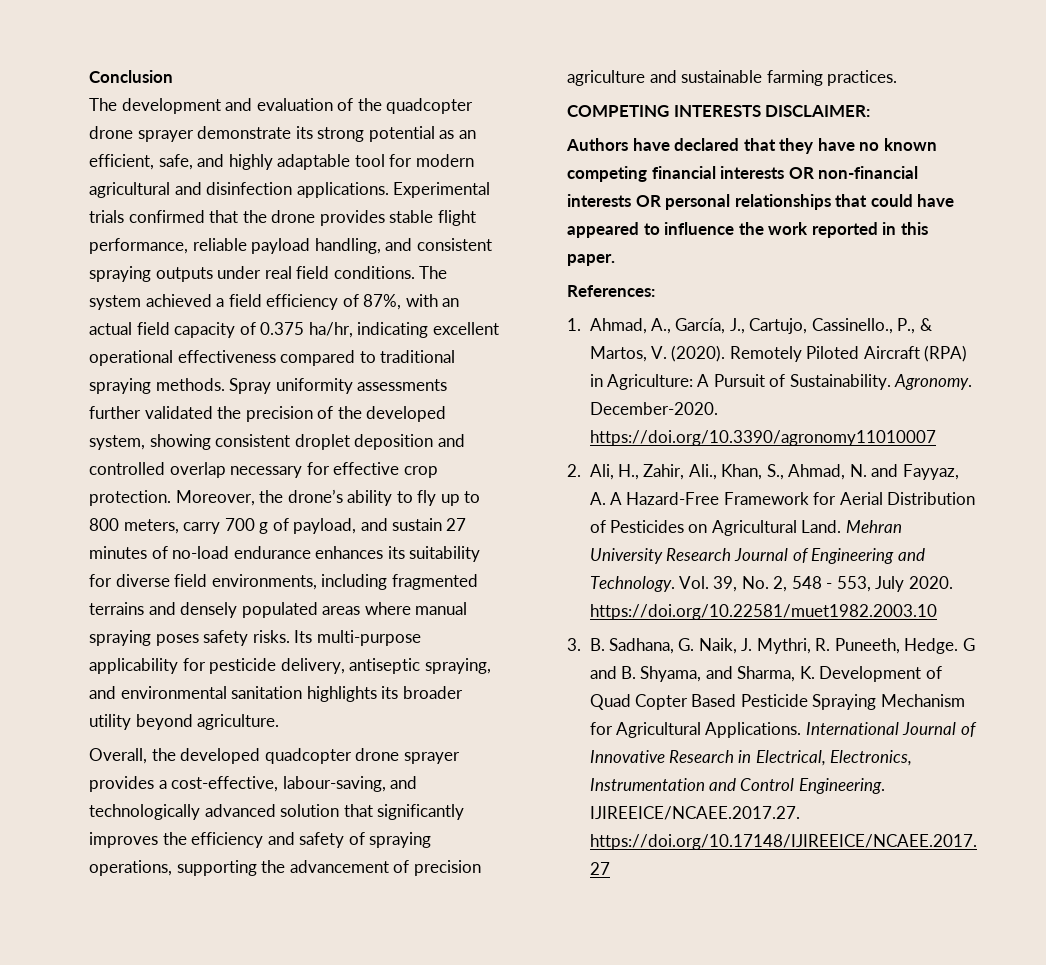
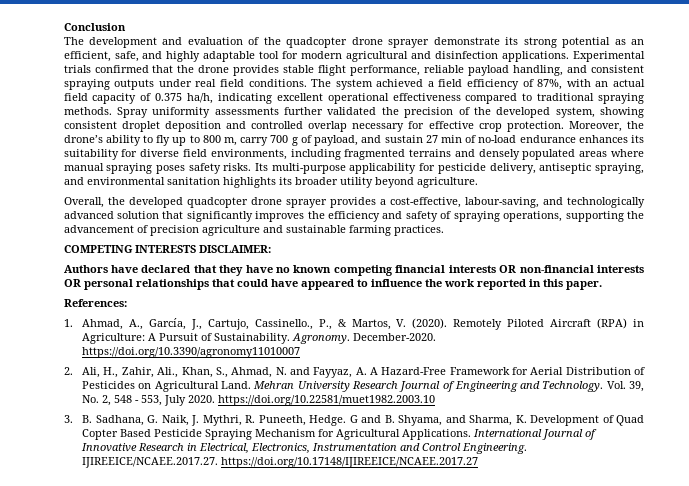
[308,322,353,338] ha/hr, -> [187,93,214,104] ha/h,
[123,519,179,534] meters, -> [224,137,238,146] m,
[89,546,148,559] minutes -> [440,135,462,143] min

